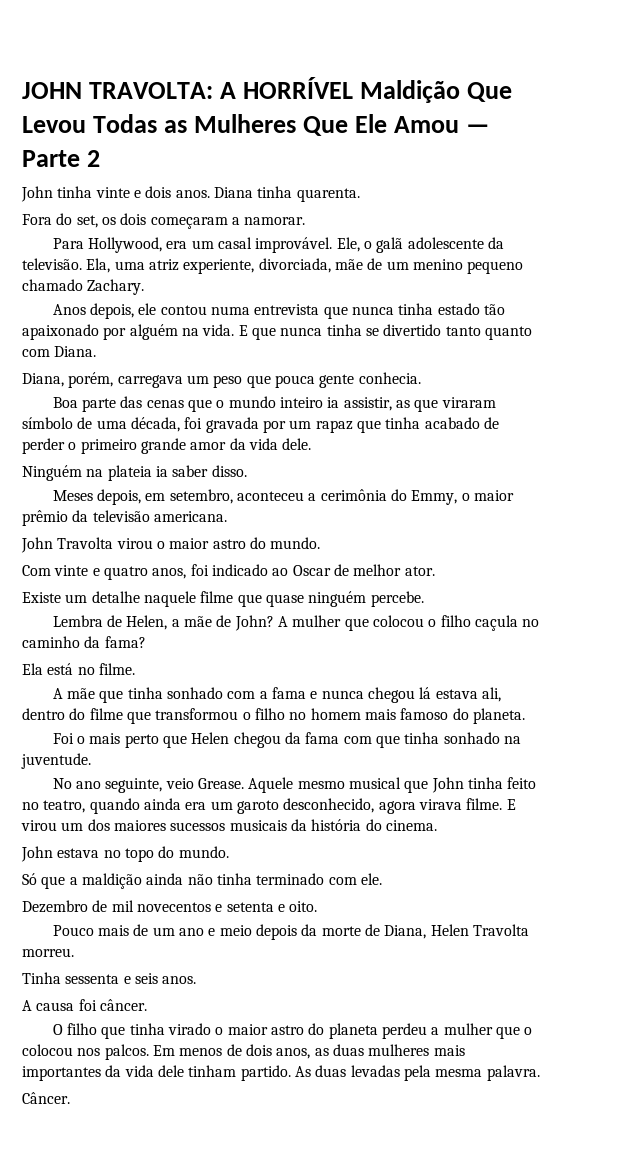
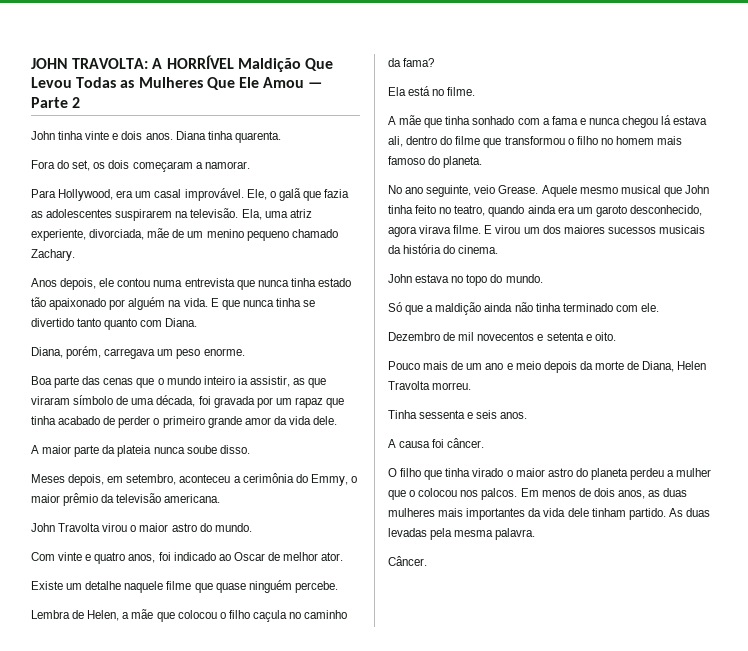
[407,237,504,249] adolescente da -> [302,189,350,201] [31,209,189,221] que fazia as adolescentes suspirarem na
[246,372,421,388] que pouca gente conhecia. -> [203,348,245,356] enorme.
[22,465,209,481] Ninguém na plateia ia saber -> [31,445,217,457] A maior parte da plateia nunca soube
[216,615,342,631] de John? A mulher -> (154, 614) none
[52,732,521,748] [21,753,91,769] // Foi o mais perto que Helen chegou da fama com que tinha sonhado na juventude. -> (483, 162) none

